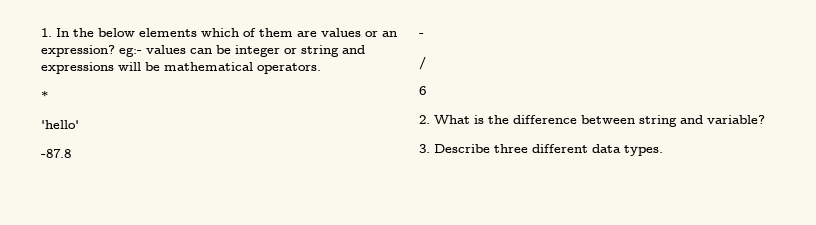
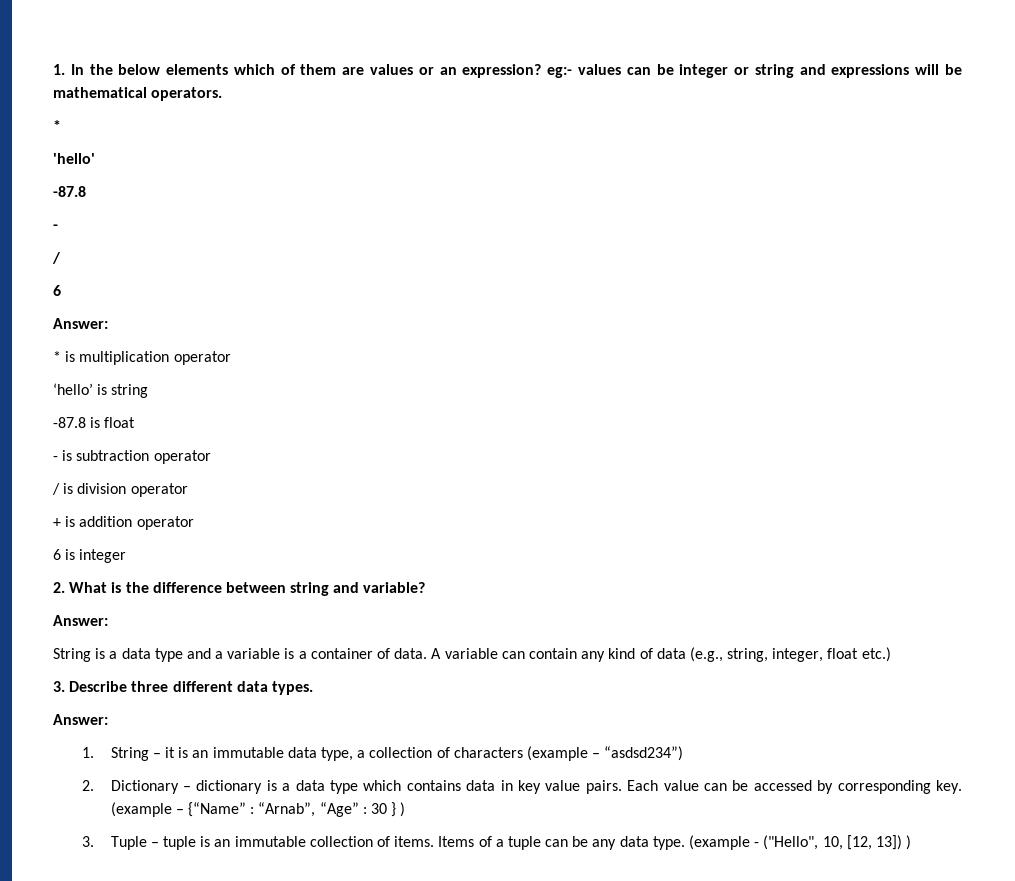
(426, 90) none -> [53,318,108,329] [53,351,231,365] [53,383,149,398] [53,417,136,428] [53,450,211,464] [52,483,188,497] [53,516,194,530] [53,549,127,563] // Answer: // * is multiplication operator // ‘hello’ is string // -87.8 is float // - is subtraction operator // / is division operator // + is addition operator // 6 is integer
(765, 119) none -> [53,615,108,626] [53,647,891,662] // Answer: // String is a data type and a variable is a container of data. A variable can contain any kind of data (e.g., string, integer, float etc.)
(663, 150) none -> [53,714,108,725] [81,746,684,761] [81,780,963,794] [110,802,406,817] [81,835,912,850] // Answer: // 1. String – it is an immutable data type, a collection of characters (example – “asdsd234”) // 2. Dictionary – dictionary is a data type which contains data in key value pairs. Each value can be accessed by corresponding key. (example – {“Name” : “Arnab”, “Age” : 30 } ) // 3. Tuple – tuple is an immutable collection of items. Items of a tuple can be any data type. (example - ("Hello", 10, [12, 13]) )

